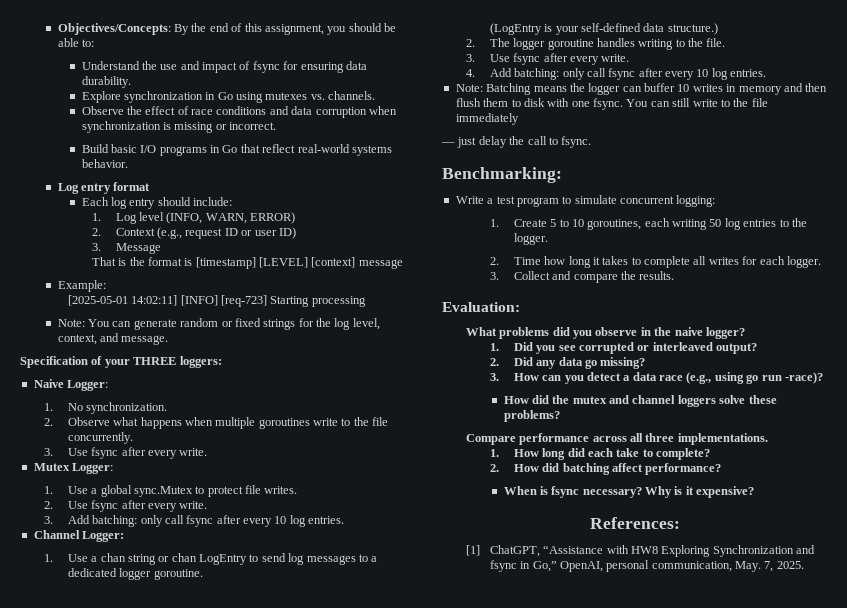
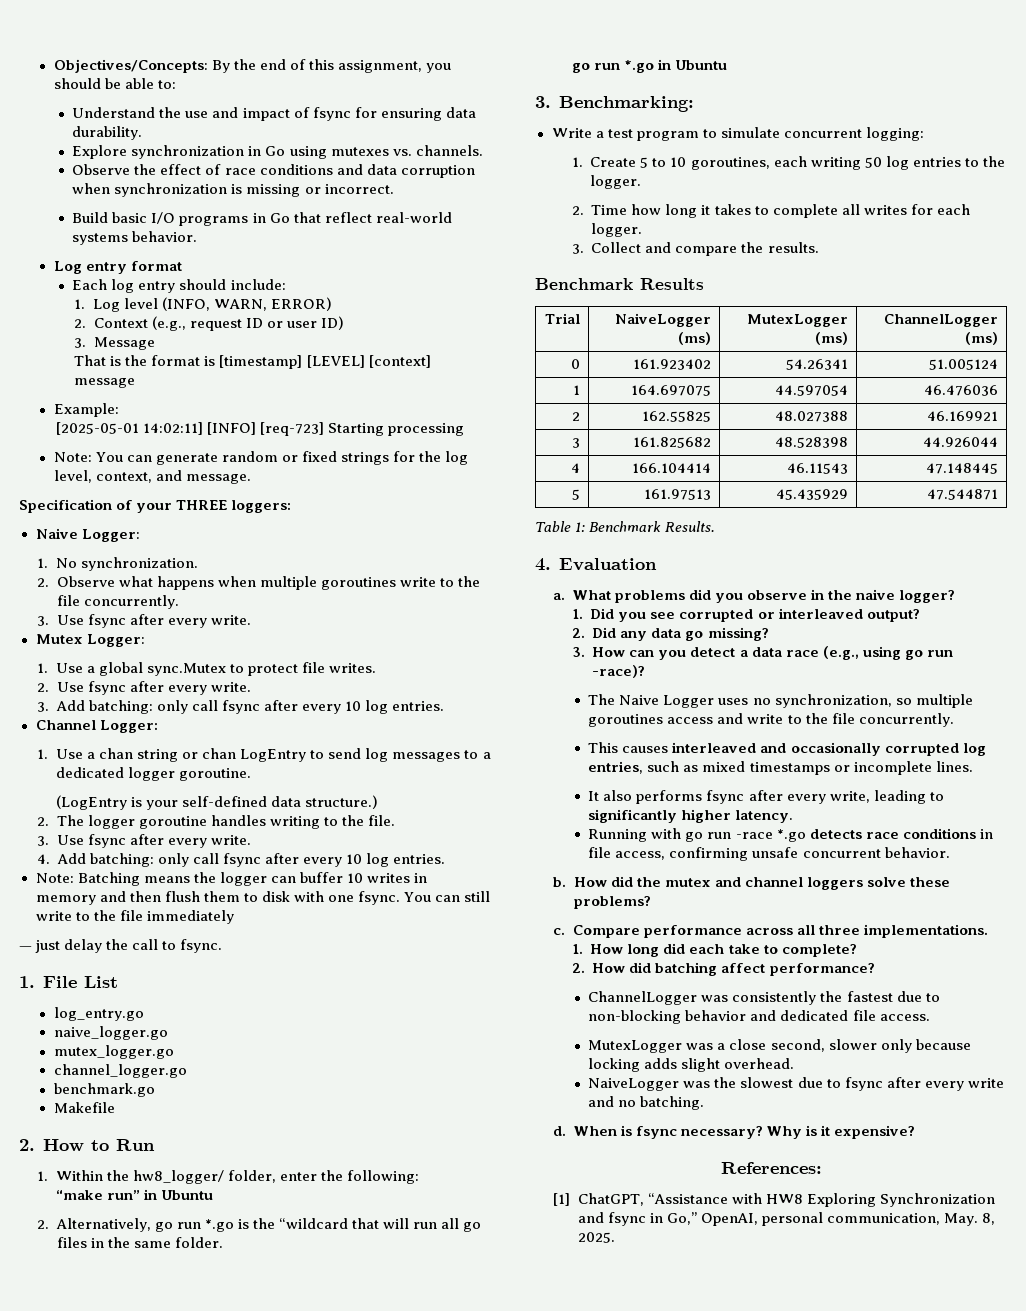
(592, 142) none -> [19,976,118,988] [53,1007,144,1021] [53,1026,168,1040] [53,1045,174,1059] [53,1064,187,1078] [53,1083,155,1097] [53,1102,115,1113] [19,1139,155,1151] [37,1170,420,1184] [55,1189,213,1200] [37,1218,482,1232] [56,1237,224,1248] [571,59,727,73] [535,96,551,108] 1. File List // log_entry.go // naive_logger.go // mutex_logger.go // channel_logger.go // benchmark.go // Makefile // 2. How to Run // 1. Within the hw8_logger/ folder, enter the following: // “make run” in Ubuntu // 2. Alternatively, go run *.go is the “wildcard that will run all go files in the same folder. // go run *.go in Ubuntu // 3.
[442,302,520,312] Evaluation: // -> [535,278,704,290] [545,313,581,324] [615,313,712,327] [678,332,712,345] [747,314,849,327] [815,332,849,345] [884,314,999,327] [965,332,999,345] [571,359,581,369] [633,359,712,370] [786,359,849,370] [929,359,999,370] [573,385,581,395] [631,385,712,396] [775,385,849,396] [924,385,999,396] [572,412,581,421] [642,411,712,422] [775,411,849,422] [927,411,999,421] [572,438,581,448] [633,437,712,448] [775,437,849,448] [923,437,999,447] [571,463,581,473] [632,463,712,473] [787,463,849,474] [926,463,999,474] [572,489,581,500] [644,489,712,500] [776,489,849,500] [927,489,999,500] [535,521,716,532] [535,558,657,571] [553,593,566,600] Benchmark Results // Trial | NaiveLogger (ms) | MutexLogger (ms) | ChannelLogger (ms) // 0 | 161.923402 | 54.26341 | 51.005124 // 1 | 164.697075 | 44.597054 | 46.476036 // 2 | 162.55825 | 48.027388 | 46.169921 // 3 | 161.825682 | 48.528398 | 44.926044 // 4 | 166.104414 | 46.11543 | 47.148445 // 5 | 161.97513 | 45.435929 | 47.544871 // Table 1: Benchmark Results. // 4. Evaluation // a.
(823, 378) none -> [588,694,973,708] [588,713,954,727] [588,742,986,756] [588,761,973,775] [588,790,944,804] [588,809,794,823] [588,828,993,842] [588,847,950,861] [553,877,567,887] The Naive Logger uses no synchronization, so multiple goroutines access and write to the file concurrently. // This causes interleaved and occasionally corrupted log entries, such as mixed timestamps or incomplete lines. // It also performs fsync after every write, leading to significantly higher latency. // Running with go run -race *.go detects race conditions in file access, confirming unsafe concurrent behavior. // b.
(560, 416) none -> [553,928,566,935] c.
(722, 469) none -> [588,991,940,1005] [588,1010,930,1024] [588,1039,971,1053] [588,1058,795,1072] [588,1077,1004,1091] [588,1096,705,1110] [553,1126,567,1136] ChannelLogger was consistently the fastest due to non-blocking behavior and dedicated file access. // MutexLogger was a close second, slower only because locking adds slight overhead. // NaiveLogger was the slowest due to fsync after every write and no batching. // d.
[764,561,774,572] 7, -> [982,1213,996,1225] 8,

